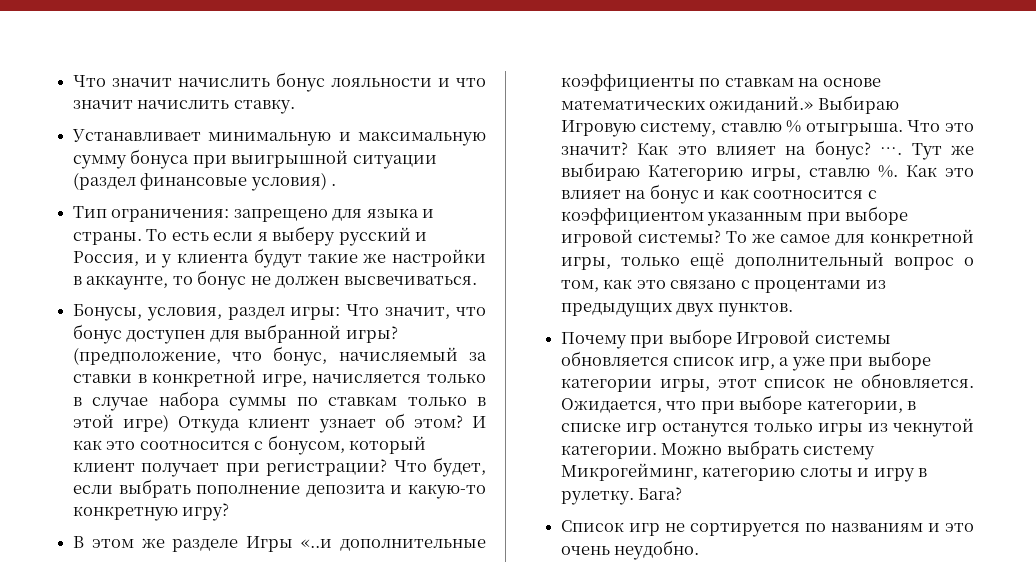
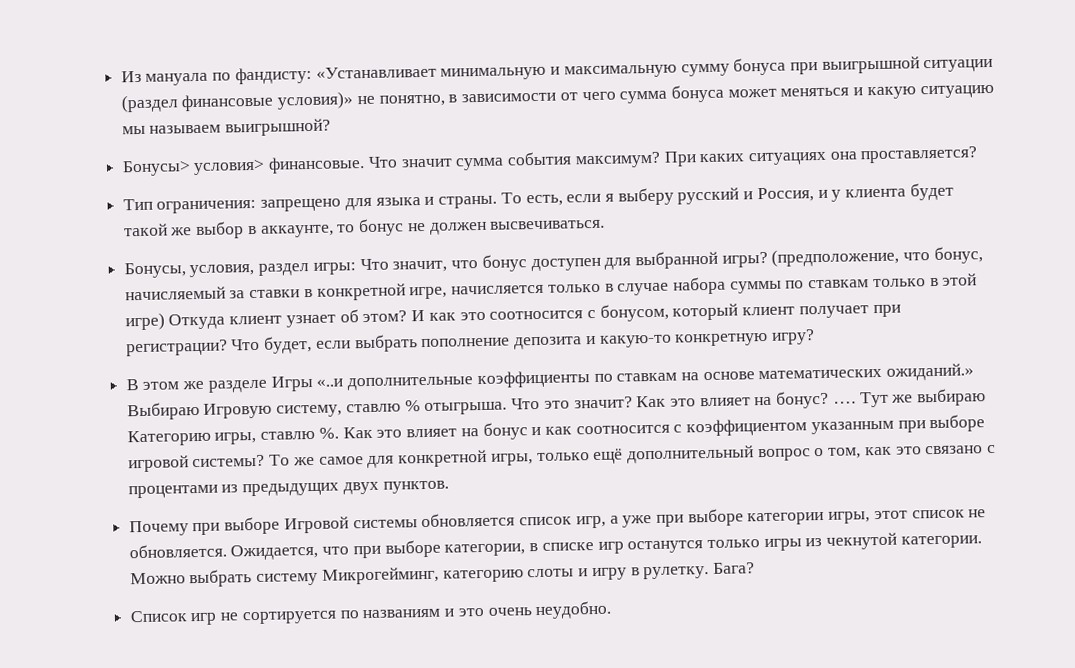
[72,72,486,92] [72,99,295,114] [71,129,201,142] Что значит начислить бонус лояльности и что значит начислить ставку. // Устанавливает -> [120,65,437,86] Из мануала по фандисту: «Устанавливает
[250,172,337,191] условия) . -> [277,84,994,110] [121,118,332,137] [121,146,979,177] условия)» не понятно, в зависимости от чего сумма бонуса может меняться и какую ситуацию мы называем выигрышной? // Бонусы> условия> финансовые. Что значит сумма события максимум? При каких ситуациях она проставляется?
[171,232,209,241] есть -> [525,194,563,207] есть,
[253,248,487,268] будут такие же настройки -> [909,182,954,201] [123,221,245,240] будет такой же выбор

